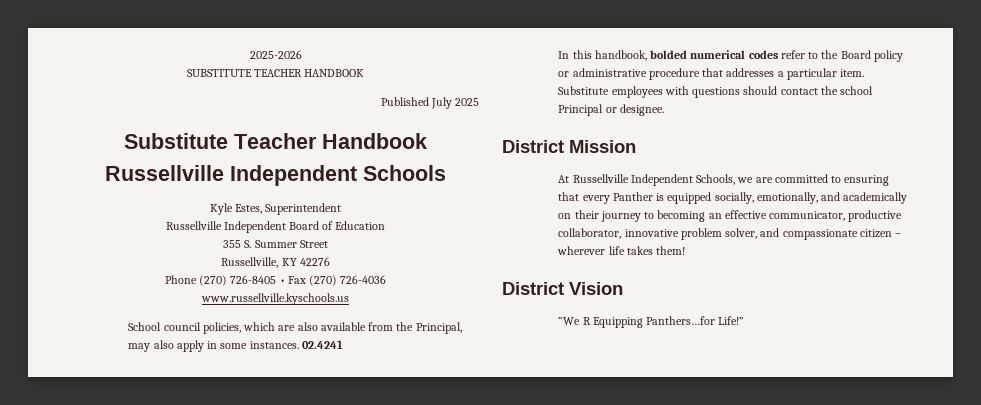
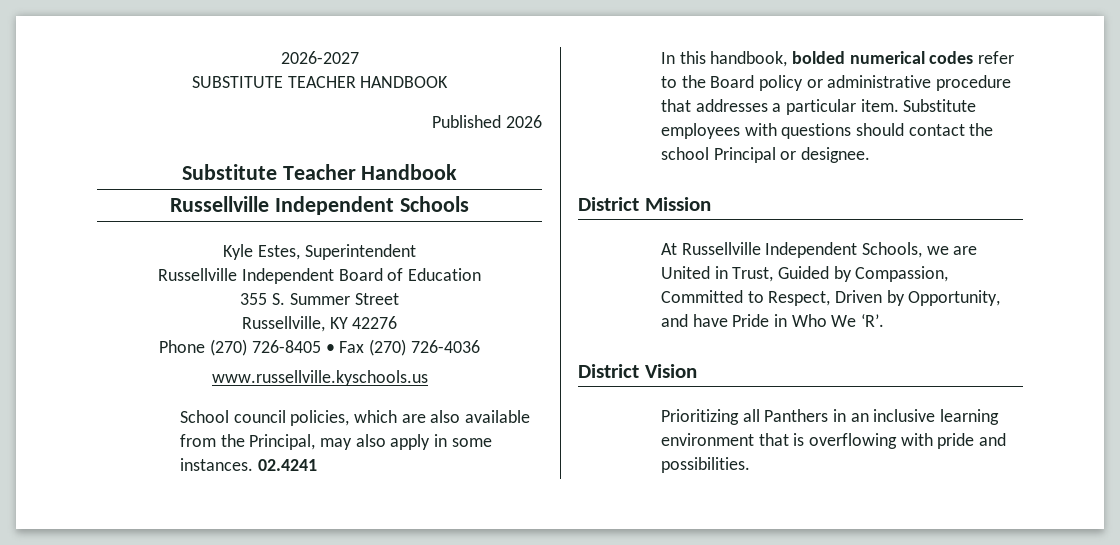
[249,50,302,59] 2025-2026 -> [280,51,359,64] 2026-2027
[430,97,479,109] July 2025 -> [506,115,542,128] 2026
[774,174,890,186] [558,192,908,204] [558,210,903,222] [558,228,902,240] [557,246,686,255] [502,282,623,295] [558,316,745,328] committed to ensuring that every Panther is equipped socially, emotionally, and academically on their journey to becoming an effective communicator, productive collaborator, innovative problem solver, and compassionate citizen – wherever life takes them! // District Vision // “We R Equipping Panthers…for Life!” -> [660,266,949,282] [660,290,1001,306] [660,314,885,327] [578,364,697,378] [660,409,1000,425] [660,433,1007,449] [660,457,750,473] United in Trust, Guided by Compassion, Committed to Respect, Driven by Opportunity, and have Pride in Who We ‘R’. // District Vision // Prioritizing all Panthers in an inclusive learning environment that is overflowing with pride and possibilities.

